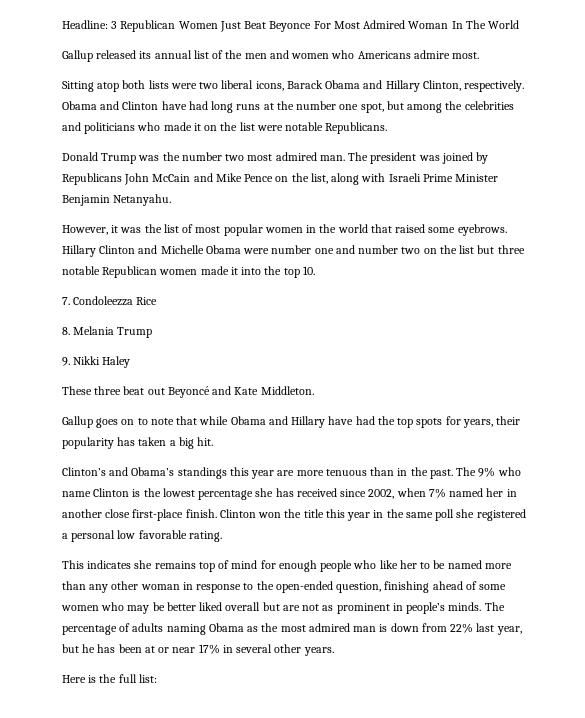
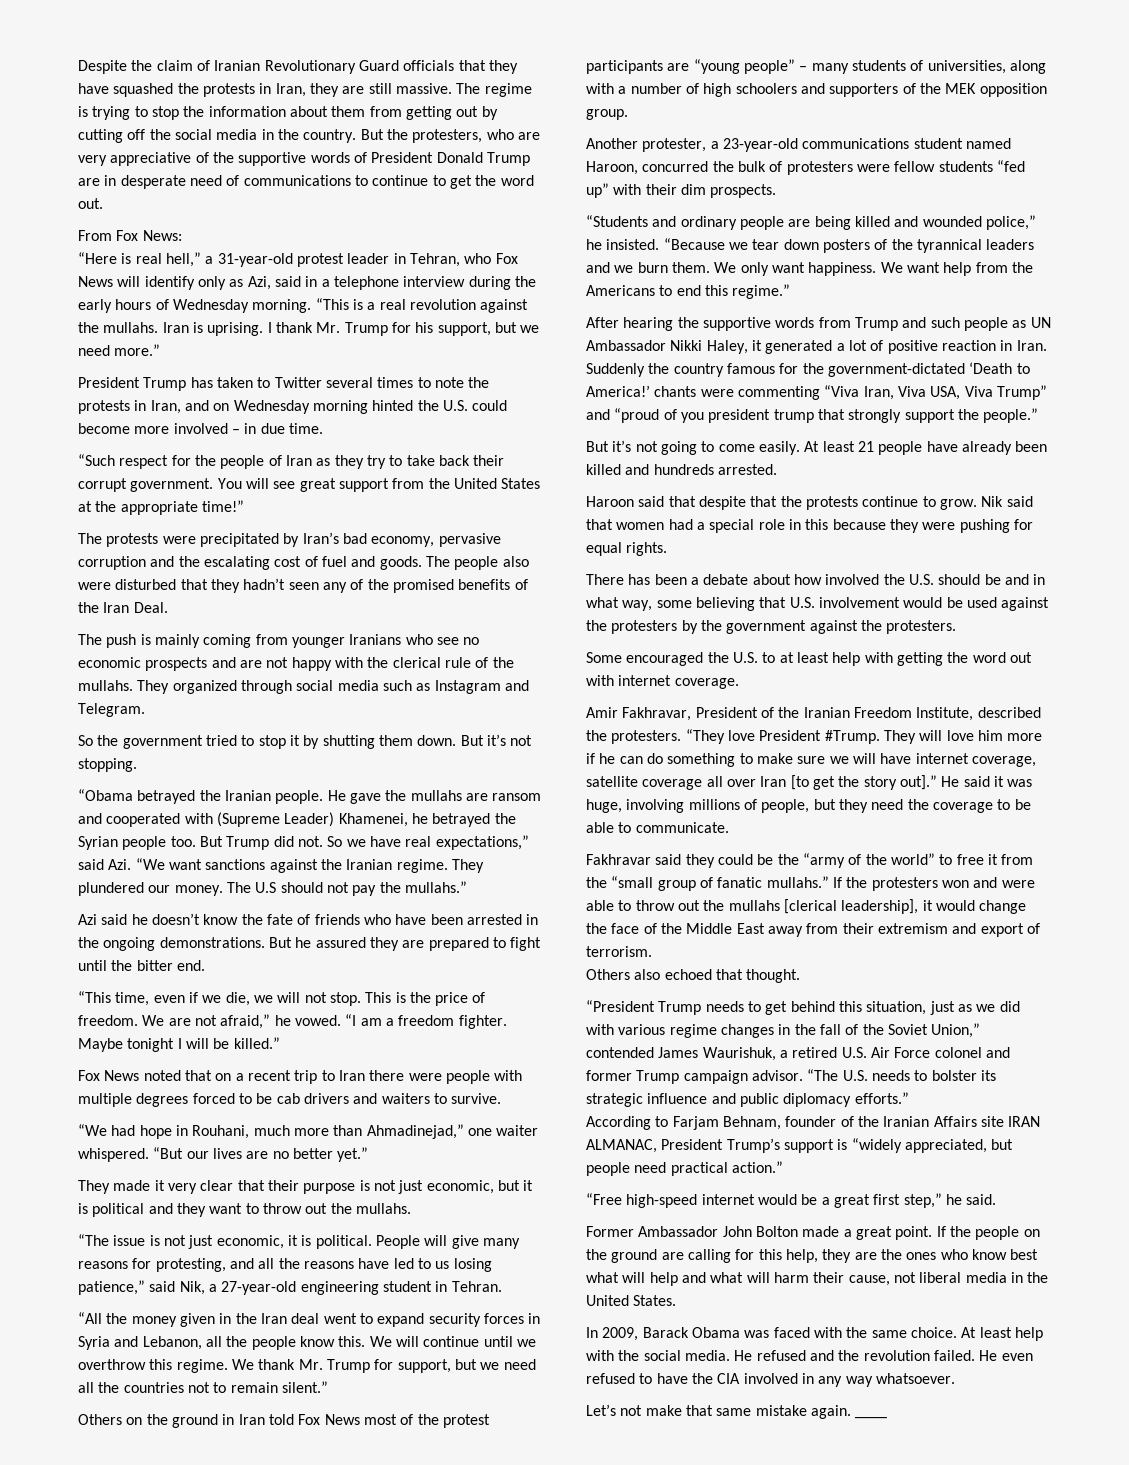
[62,20,520,32] [62,50,480,62] [62,80,525,92] [62,101,514,113] [62,122,388,134] [62,152,489,164] [62,173,499,185] [62,194,172,206] [62,224,507,236] [62,245,525,257] [62,266,315,278] [62,296,158,306] [62,326,153,338] [62,356,131,368] [62,386,314,398] [62,416,521,428] [62,437,214,449] [62,467,521,479] [62,488,517,500] [62,509,526,521] [62,530,222,542] [62,560,512,572] [62,581,507,593] [61,602,505,614] [62,623,522,635] [62,644,334,656] [62,674,157,683] Headline: 3 Republican Women Just Beat Beyonce For Most Admired Woman In The World // Gallup released its annual list of the men and women who Americans admire most. // Sitting atop both lists were two liberal icons, Barack Obama and Hillary Clinton, respectively. Obama and Clinton have had long runs at the number one spot, but among the celebrities and politicians who made it on the list were notable Republicans. // Donald Trump was the number two most admired man. The president was joined by Republicans John McCain and Mike Pence on the list, along with Israeli Prime Minister Benjamin Netanyahu. // However, it was the list of most popular women in the world that raised some eyebrows. Hillary Clinton and Michelle Obama were number one and number two on the list but three notable Republican women made it into the top 10. // 7. Condoleezza Rice // 8. Melania Trump // 9. Nikki Haley // These three beat out Beyoncé and Kate Middleton. // Gallup goes on to note that while Obama and Hillary have had the top spots for years, their popularity has taken a big hit. // Clinton’s and Obama’s standings this year are more tenuous than in the past. The 9% who name Clinton is the lowest percentage she has received since 2002, when 7% named her in another close first-place finish. Clinton won the title this year in the same poll she registered a personal low favorable rating. // This indicates she remains top of mind for enough people who like her to be named more than any other woman in response to the open-ended question, finishing ahead of some women who may be better liked overall but are not as prominent in people’s minds. The percentage of adults naming Obama as the most admired man is down from 22% last year, but he has been at or near 17% in several other years. // Here is the full list: -> [78,60,518,74] [78,83,532,97] [78,106,498,120] [78,129,540,143] [78,152,530,166] [78,175,534,189] [78,198,103,209] [78,230,182,241] [78,252,518,267] [78,276,536,290] [78,298,529,313] [78,322,540,336] [78,344,161,356] [78,377,490,391] [78,400,508,414] [78,423,323,434] [78,454,505,469] [78,478,541,492] [78,500,244,515] [78,532,501,547] [78,556,529,570] [78,578,528,593] [78,602,168,613] [78,634,480,648] [78,657,514,671] [78,680,529,694] [78,703,145,717] [78,734,533,749] [78,758,137,772] [78,789,542,804] [78,812,516,827] [78,835,529,850] [78,858,484,873] [78,881,467,896] [78,913,539,925] [78,937,542,951] [78,960,205,971] [78,991,486,1006] [78,1014,507,1029] [78,1037,280,1052] [78,1070,523,1084] [78,1093,502,1107] [78,1124,539,1139] [78,1147,369,1162] [78,1180,534,1194] [78,1203,411,1217] [78,1234,520,1249] [78,1258,492,1272] [78,1280,502,1295] [78,1312,541,1327] [78,1336,536,1350] [78,1359,536,1373] [78,1381,328,1393] [78,1414,490,1428] [586,59,1046,74] [586,83,1047,97] [586,109,628,120] [586,138,1011,152] [586,160,1025,175] [586,183,777,198] [586,215,1036,230] [586,238,1035,253] [586,262,1033,276] [586,284,791,299] [586,317,1051,331] [586,340,1047,354] [586,362,1030,377] [586,385,1047,400] [586,408,1039,423] [586,440,1048,455] [586,464,777,475] [586,496,1033,510] [586,519,1033,533] [586,542,668,556] [586,574,1046,585] [586,597,1050,611] [586,620,957,634] [586,652,1032,666] [586,675,739,689] [586,707,1041,721] [586,729,1043,744] [586,753,1036,767] [586,775,1033,790] [586,799,1031,813] [586,822,729,833] [586,853,1034,868] [586,876,1035,891] [586,899,1027,914] [586,923,1040,937] [586,946,652,957] [586,969,801,983] [586,1000,1020,1015] [586,1023,981,1038] [586,1047,1010,1061] [586,1069,996,1084] [586,1092,909,1107] [586,1116,1041,1130] [586,1138,1014,1153] [586,1161,783,1176] [586,1193,997,1208] [586,1226,1040,1240] [586,1249,1039,1263] [586,1272,1049,1286] [586,1295,677,1306] [586,1327,1043,1341] [586,1350,1033,1361] [586,1373,955,1387] [586,1404,888,1419] Despite the claim of Iranian Revolutionary Guard officials that they have squashed the protests in Iran, they are still massive. The regime is trying to stop the information about them from getting out by cutting off the social media in the country. But the protesters, who are very appreciative of the supportive words of President Donald Trump are in desperate need of communications to continue to get the word out. // From Fox News: // “Here is real hell,” a 31-year-old protest leader in Tehran, who Fox News will identify only as Azi, said in a telephone interview during the early hours of Wednesday morning. “This is a real revolution against the mullahs. Iran is uprising. I thank Mr. Trump for his support, but we need more.” // President Trump has taken to Twitter several times to note the protests in Iran, and on Wednesday morning hinted the U.S. could become more involved – in due time. // “Such respect for the people of Iran as they try to take back their corrupt government. You will see great support from the United States at the appropriate time!” // The protests were precipitated by Iran’s bad economy, pervasive corruption and the escalating cost of fuel and goods. The people also were disturbed that they hadn’t seen any of the promised benefits of the Iran Deal. // The push is mainly coming from younger Iranians who see no economic prospects and are not happy with the clerical rule of the mullahs. They organized through social media such as Instagram and Telegram. // So the government tried to stop it by shutting them down. But it’s not stopping. // “Obama betrayed the Iranian people. He gave the mullahs are ransom and cooperated with (Supreme Leader) Khamenei, he betrayed the Syrian people too. But Trump did not. So we have real expectations,” said Azi. “We want sanctions against the Iranian regime. They plundered our money. The U.S should not pay the mullahs.” // Azi said he doesn’t know the fate of friends who have been arrested in the ongoing demonstrations. But he assured they are prepared to fight until the bitter end. // “This time, even if we die, we will not stop. This is the price of freedom. We are not afraid,” he vowed. “I am a freedom fighter. Maybe tonight I will be killed.” // Fox News noted that on a recent trip to Iran there were people with multiple degrees forced to be cab drivers and waiters to survive. // “We had hope in Rouhani, much more than Ahmadinejad,” one waiter whispered. “But our lives are no better yet.” // They made it very clear that their purpose is not just economic, but it is political and they want to throw out the mullahs. // “The issue is not just economic, it is political. People will give many reasons for protesting, and all the reasons have led to us losing patience,” said Nik, a 27-year-old engineering student in Tehran. // “All the money given in the Iran deal went to expand security forces in Syria and Lebanon, all the people know this. We will continue until we overthrow this regime. We thank Mr. Trump for support, but we need all the countries not to remain silent.” // Others on the ground in Iran told Fox News most of the protest participants are “young people” – many students of universities, along with a number of high schoolers and supporters of the MEK opposition group. // Another protester, a 23-year-old communications student named Haroon, concurred the bulk of protesters were fellow students “fed up” with their dim prospects. // “Students and ordinary people are being killed and wounded police,” he insisted. “Because we tear down posters of the tyrannical leaders and we burn them. We only want happiness. We want help from the Americans to end this regime.” // After hearing the supportive words from Trump and such people as UN Ambassador Nikki Haley, it generated a lot of positive reaction in Iran. Suddenly the country famous for the government-dictated ‘Death to America!’ chants were commenting “Viva Iran, Viva USA, Viva Trump” and “proud of you president trump that strongly support the people.” // But it’s not going to come easily. At least 21 people have already been killed and hundreds arrested. // Haroon said that despite that the protests continue to grow. Nik said that women had a special role in this because they were pushing for equal rights. // There has been a debate about how involved the U.S. should be and in what way, some believing that U.S. involvement would be used against the protesters by the government against the protesters. // Some encouraged the U.S. to at least help with getting the word out with internet coverage. // Amir Fakhravar, President of the Iranian Freedom Institute, described the protesters. “They love President #Trump. They will love him more if he can do something to make sure we will have internet coverage, satellite coverage all over Iran [to get the story out].” He said it was huge, involving millions of people, but they need the coverage to be able to communicate. // Fakhravar said they could be the “army of the world” to free it from the “small group of fanatic mullahs.” If the protesters won and were able to throw out the mullahs [clerical leadership], it would change the face of the Middle East away from their extremism and export of terrorism. // Others also echoed that thought. // “President Trump needs to get behind this situation, just as we did with various regime changes in the fall of the Soviet Union,” contended James Waurishuk, a retired U.S. Air Force colonel and former Trump campaign advisor. “The U.S. needs to bolster its strategic influence and public diplomacy efforts.” // According to Farjam Behnam, founder of the Iranian Affairs site IRAN ALMANAC, President Trump’s support is “widely appreciated, but people need practical action.” // “Free high-speed internet would be a great first step,” he said. // Former Ambassador John Bolton made a great point. If the people on the ground are calling for this help, they are the ones who know best what will help and what will harm their cause, not liberal media in the United States. // In 2009, Barack Obama was faced with the same choice. At least help with the social media. He refused and the revolution failed. He even refused to have the CIA involved in any way whatsoever. // Let’s not make that same mistake again. ____

